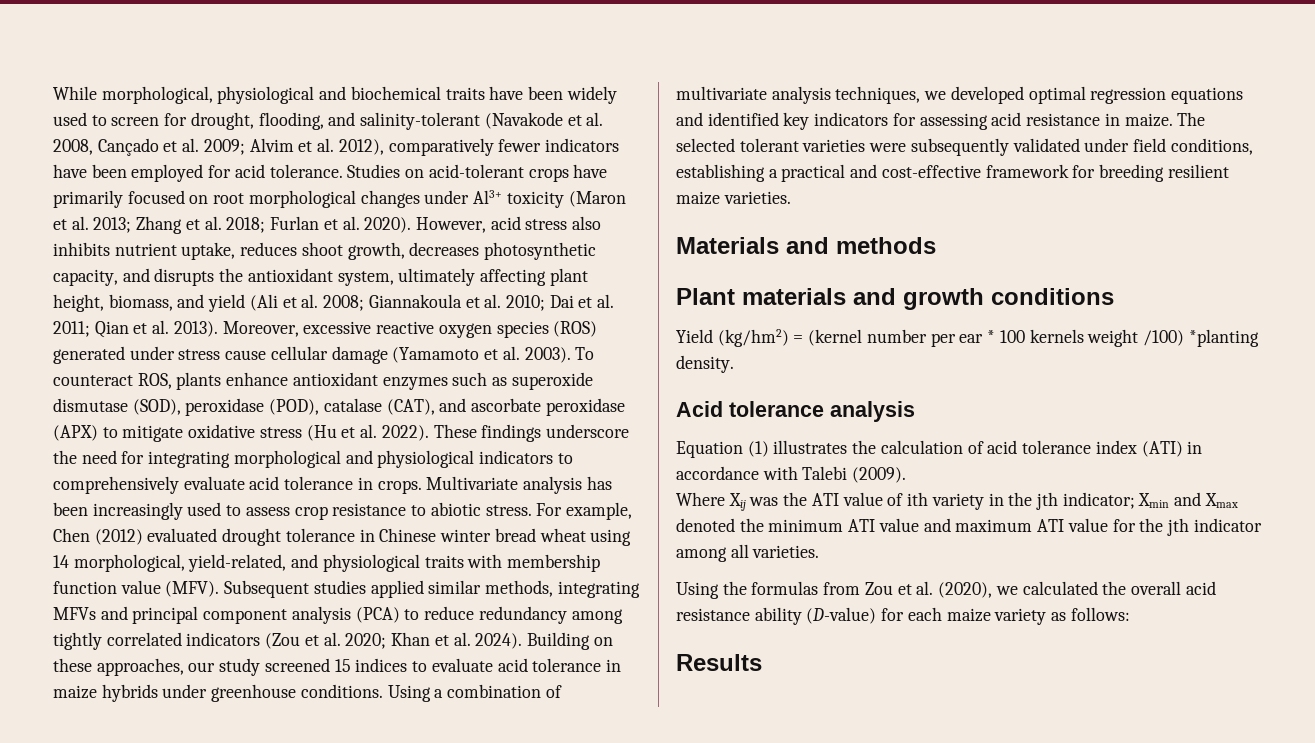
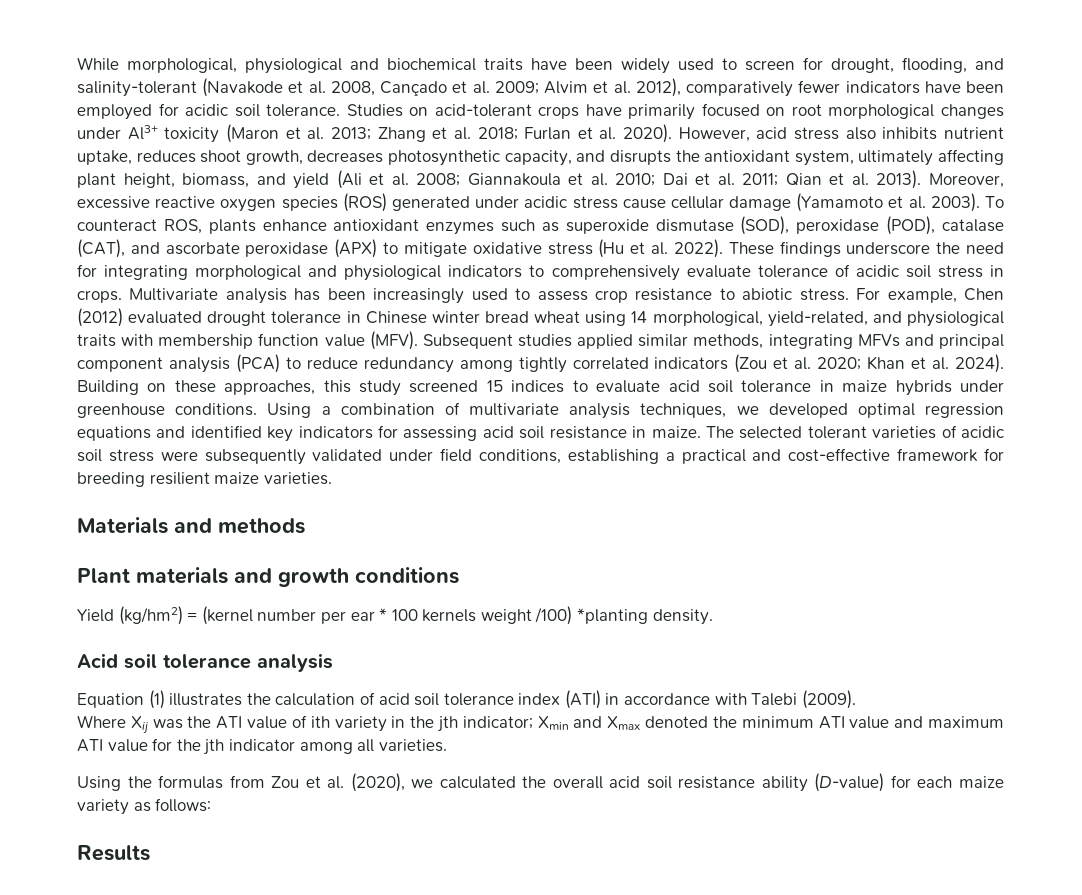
[234,164,265,178] acid -> [185,104,260,117] acidic soil
(175, 353) none -> [524,196,568,208] acidic
[249,476,354,490] acid tolerance -> [757,264,983,278] tolerance of acidic soil stress
[188,662,216,672] our -> [323,380,351,393] this
(528, 665) none -> [707,380,733,393] soil
(1022, 119) none -> [519,426,545,439] soil
(866, 145) none -> [941,425,1004,438] [77,449,154,462] of acidic soil stress
(723, 409) none -> [124,653,157,669] soil
(1018, 447) none -> [414,693,440,706] soil
(1216, 588) none -> [646,776,672,789] soil

